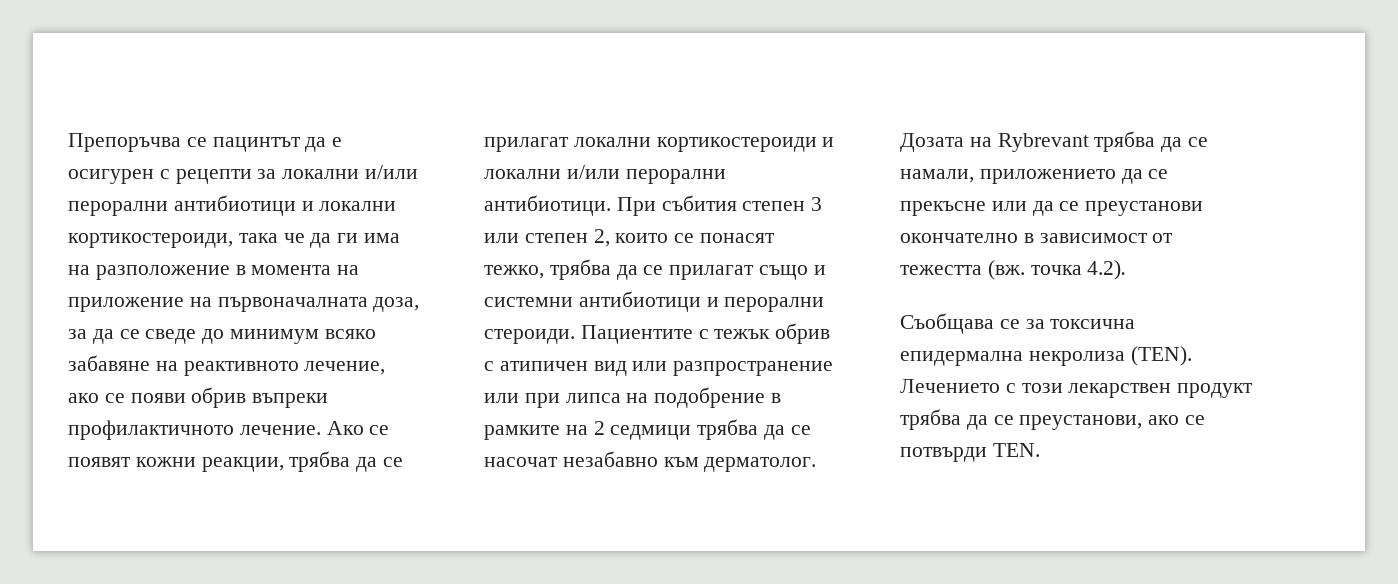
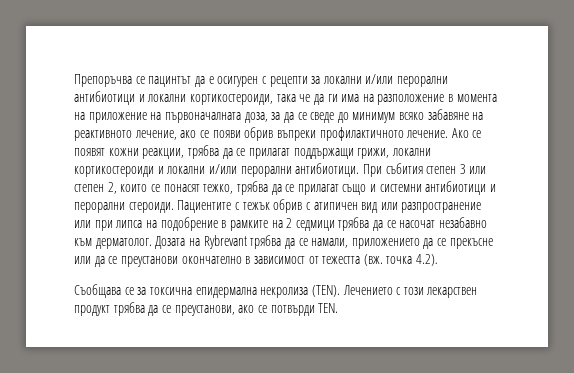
(569, 144) none -> [293,148,390,159] поддържащи грижи,

